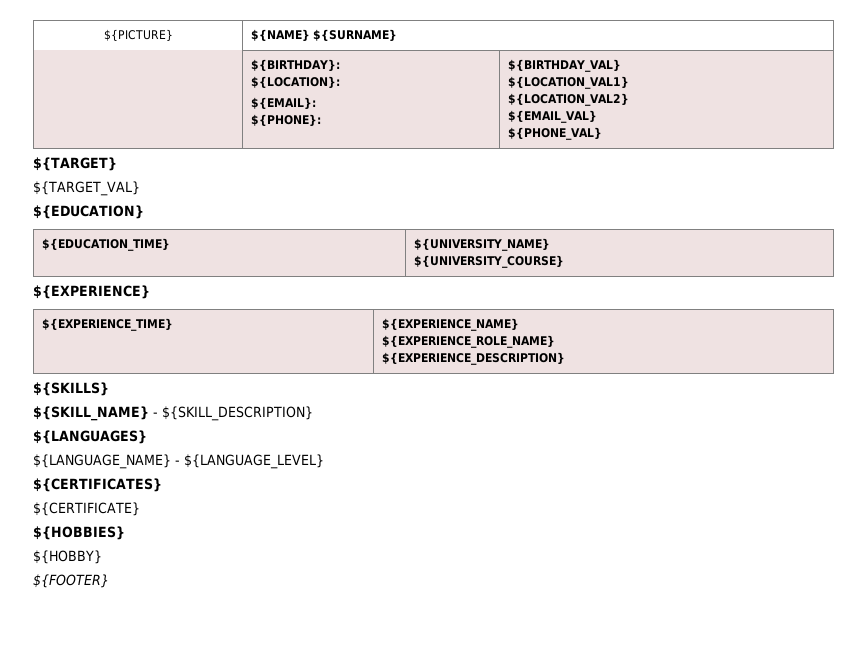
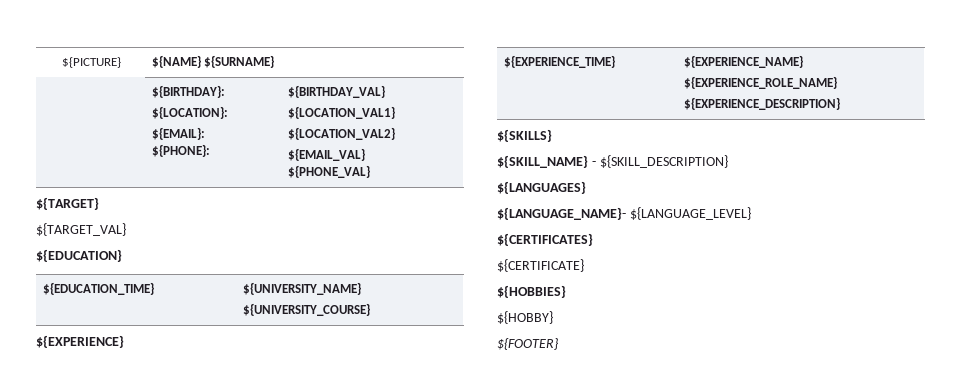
[33,454,180,469] ${LANGUAGE_NAME} - -> [497,207,626,220] ${LANGUAGE_NAME}-

